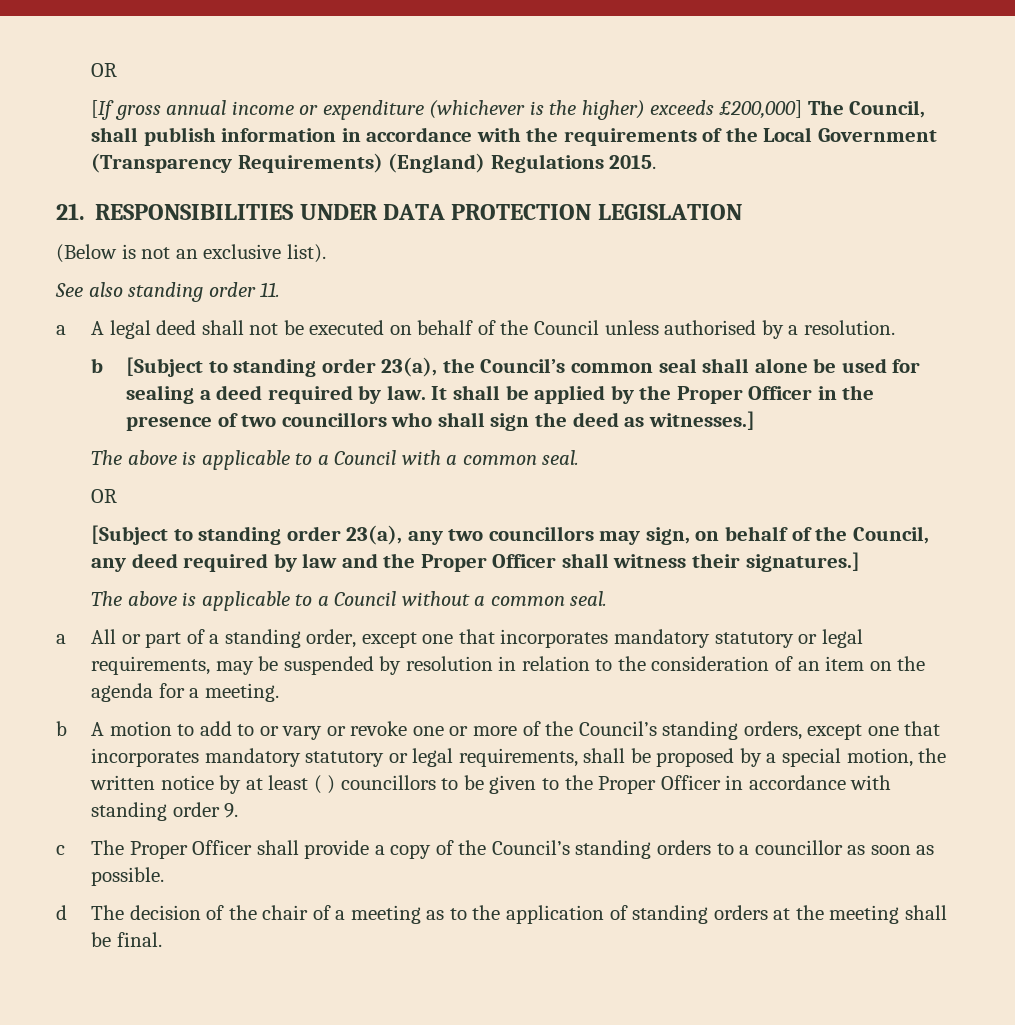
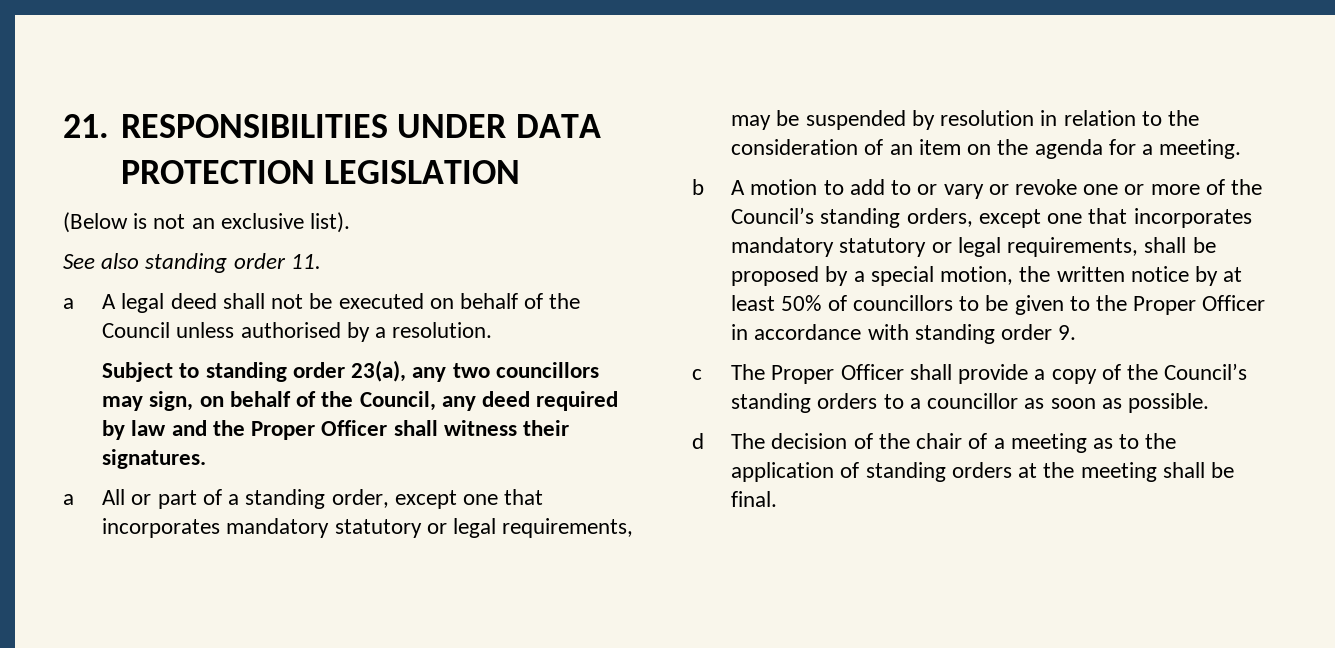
[91,63,118,77] [91,100,926,120] [91,127,938,146] [91,153,657,173] OR // [If gross annual income or expenditure (whichever is the higher) exceeds £200,000] The Council, shall publish information in accordance with the requirements of the Local Government (Transparency Requirements) (England) Regulations 2015. // -> (63, 126) none
[91,357,921,377] [126,385,875,404] [126,411,755,431] [91,450,580,470] [91,489,118,503] [91,525,169,545] b [Subject to standing order 23(a), the Council’s common seal shall alone be used for sealing a deed required by law. It shall be applied by the Proper Officer in the presence of two councillors who shall sign the deed as witnesses.] // The above is applicable to a Council with a common seal. // OR // [Subject -> [102,362,174,382] Subject
[745,552,860,572] [91,591,608,611] signatures.] // The above is applicable to a Council without a common seal. -> [102,449,207,469] signatures.
[313,775,336,794] ( ) -> [781,295,847,311] 50% of

